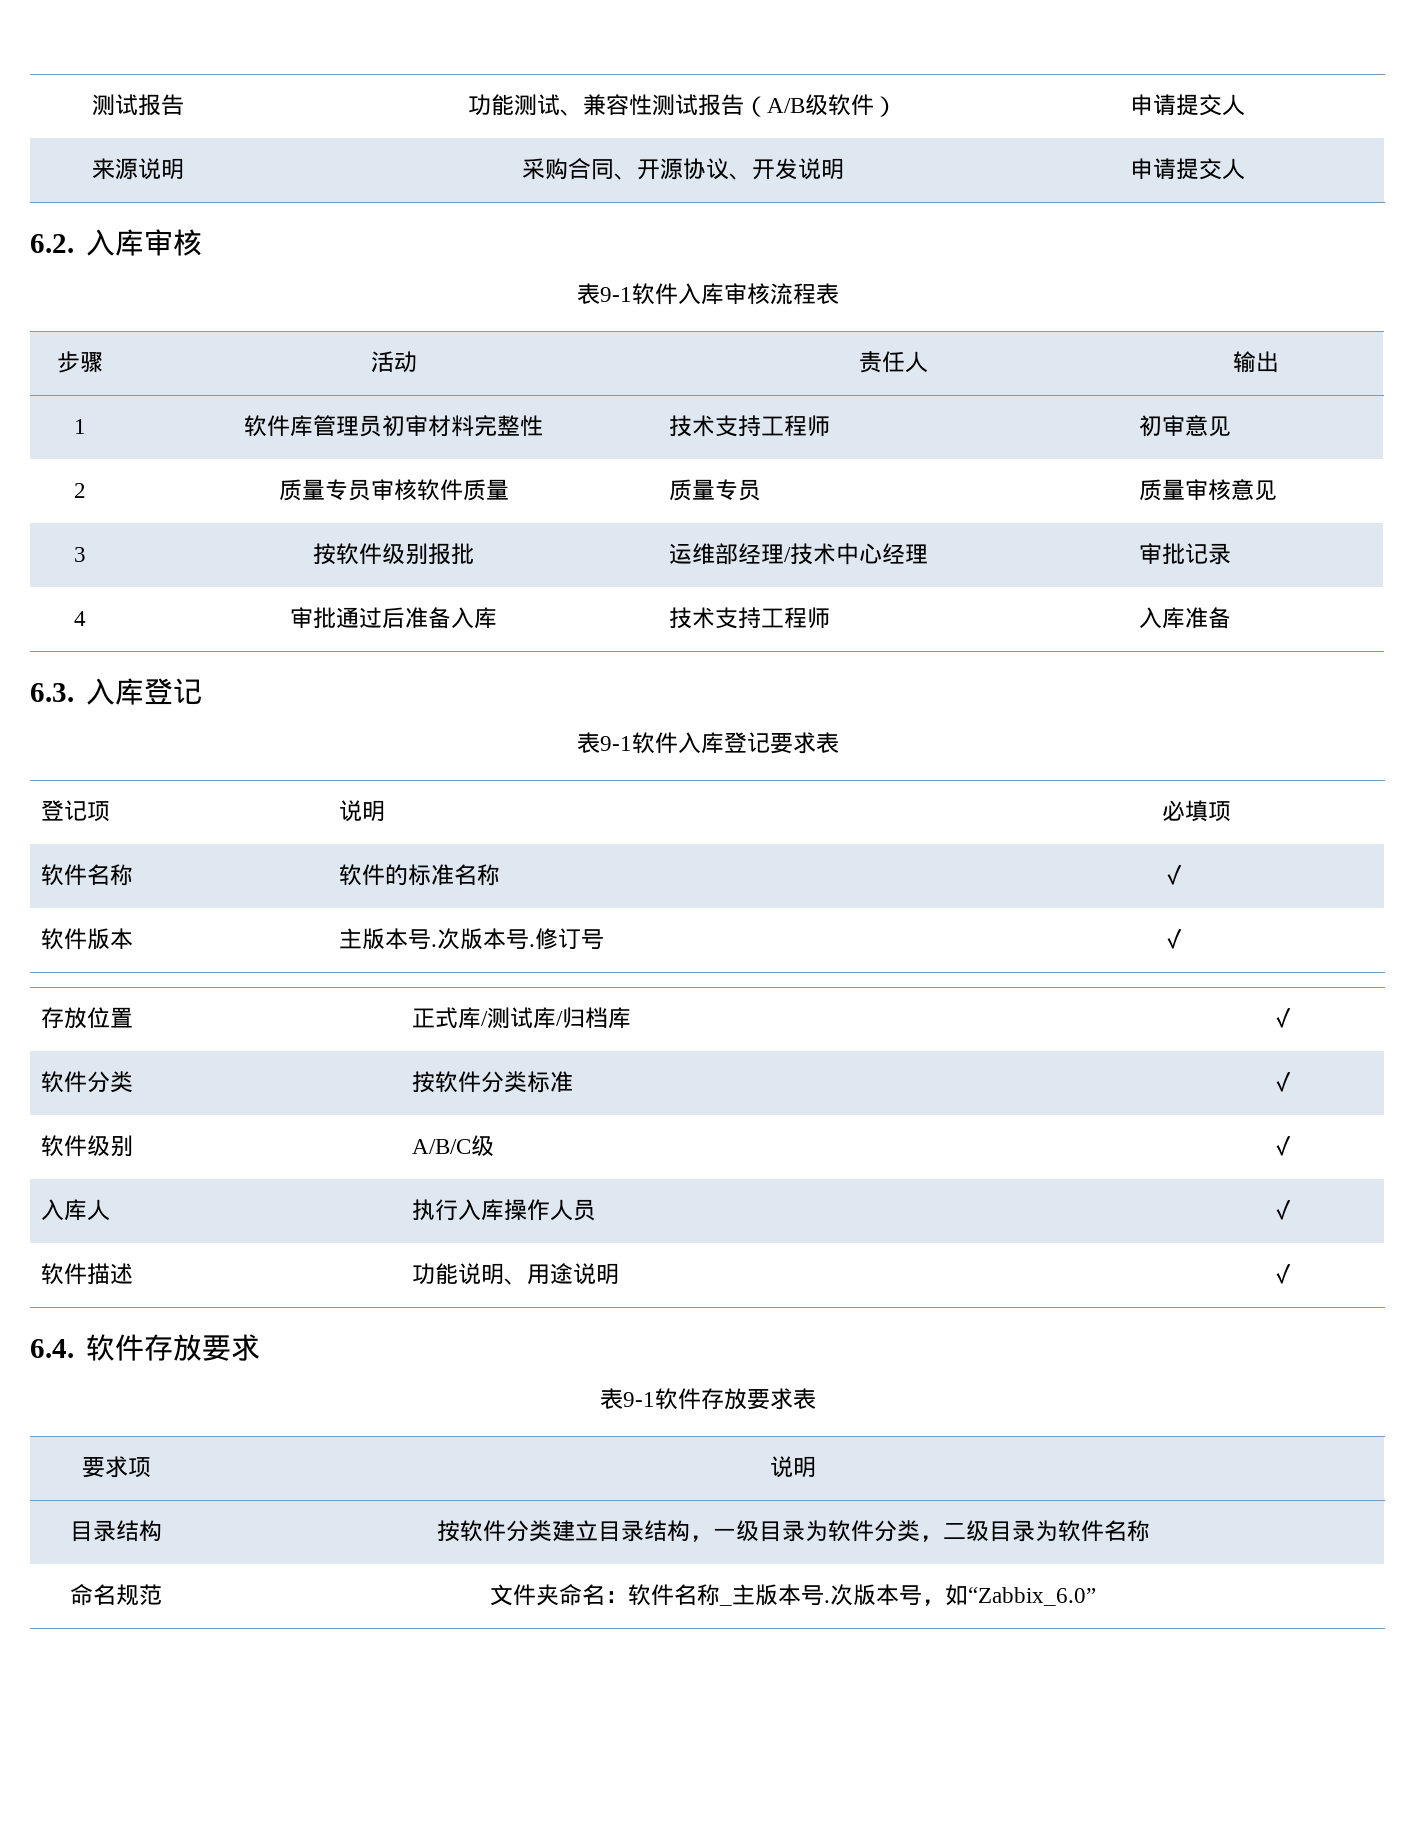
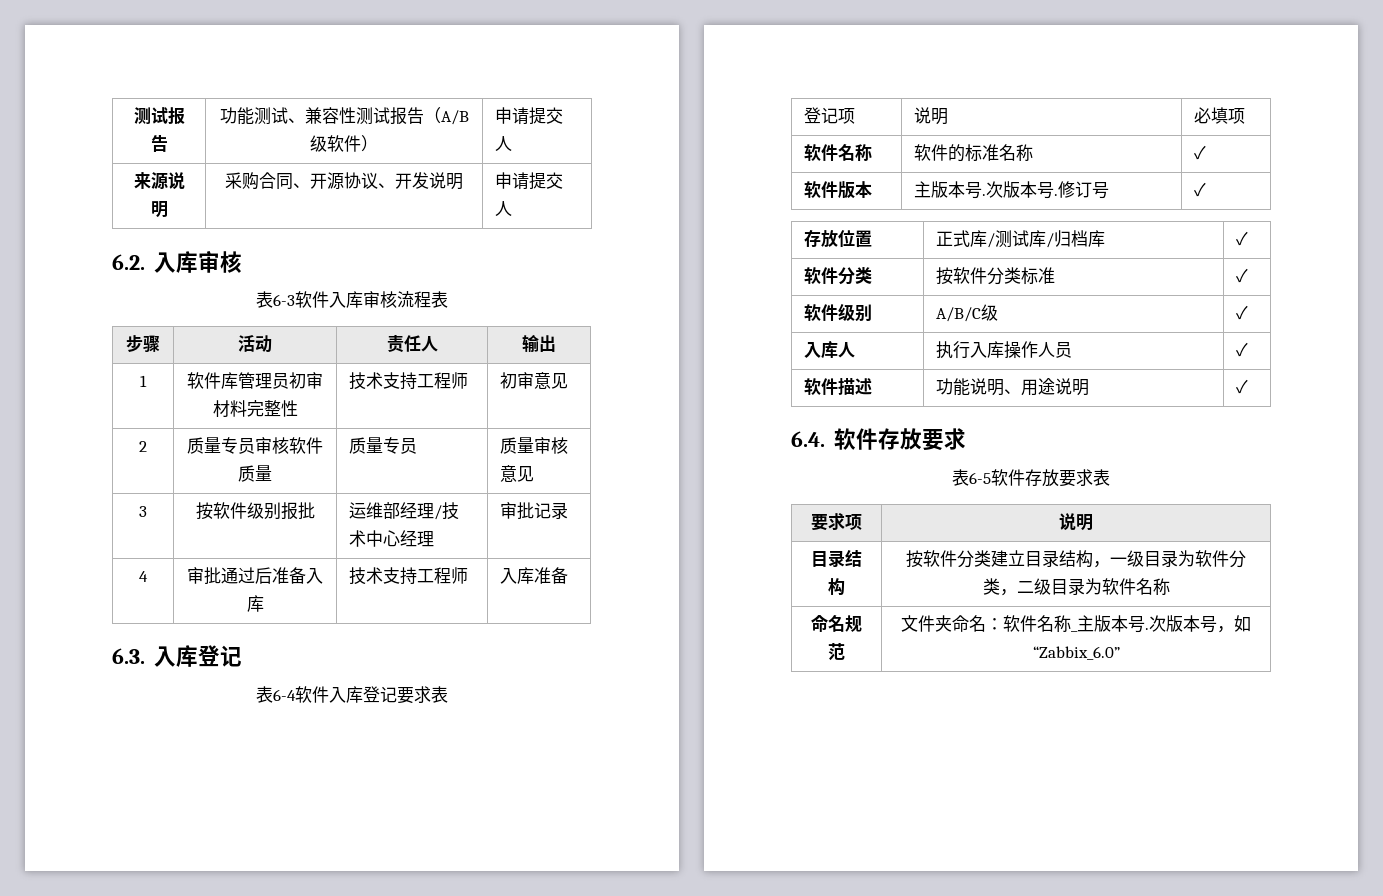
[599,287,632,302] 9-1 -> [273,294,295,306] 6-3
[599,736,632,751] 9-1 -> [273,689,296,701] 6-4
[622,1392,655,1407] 9-1 -> [969,472,991,484] 6-5

